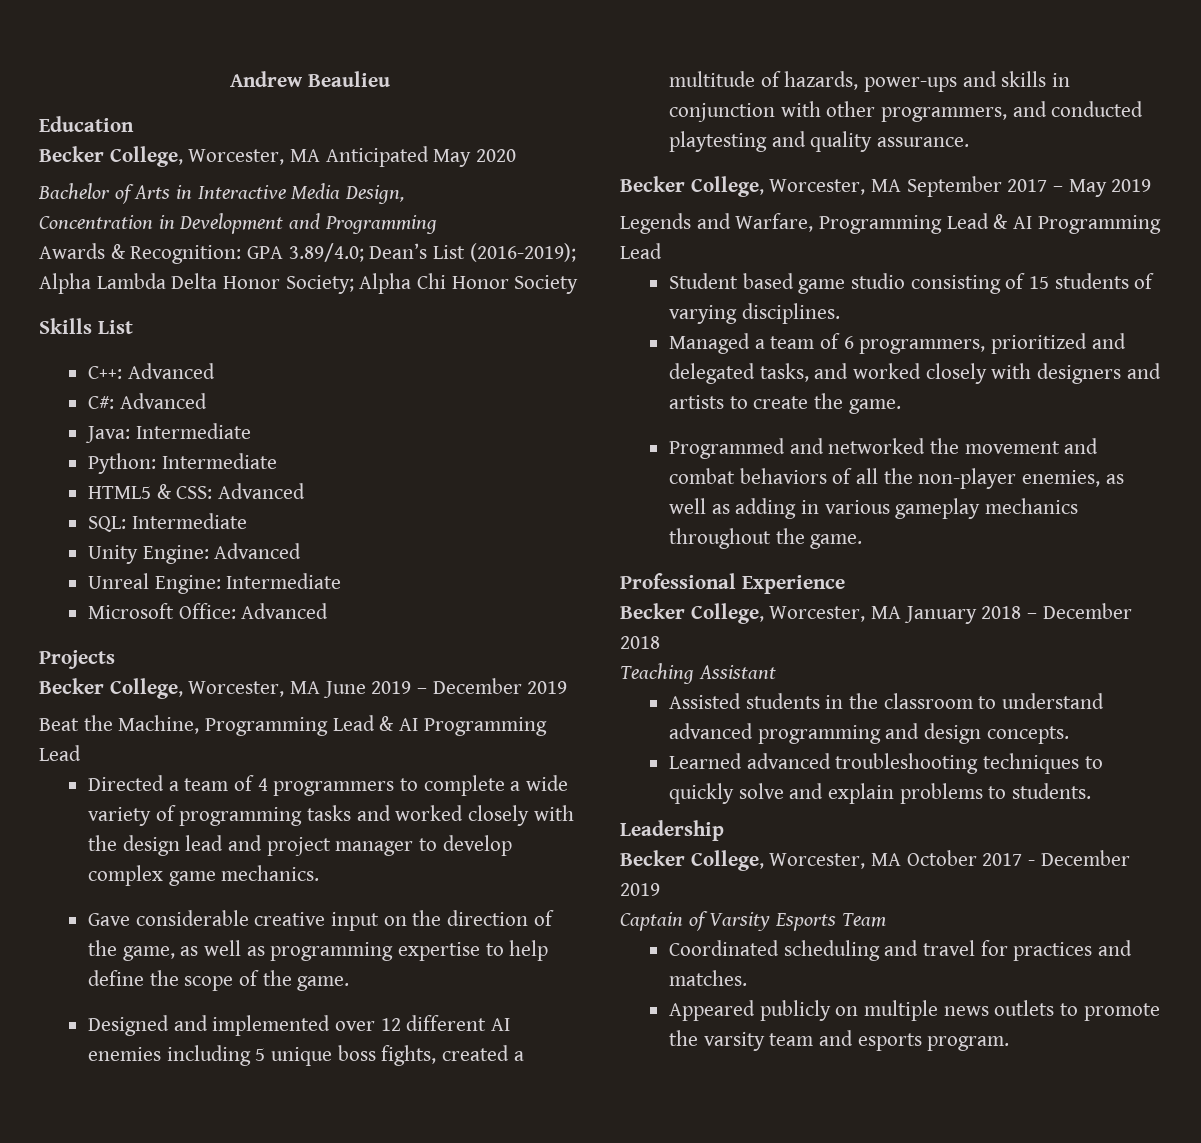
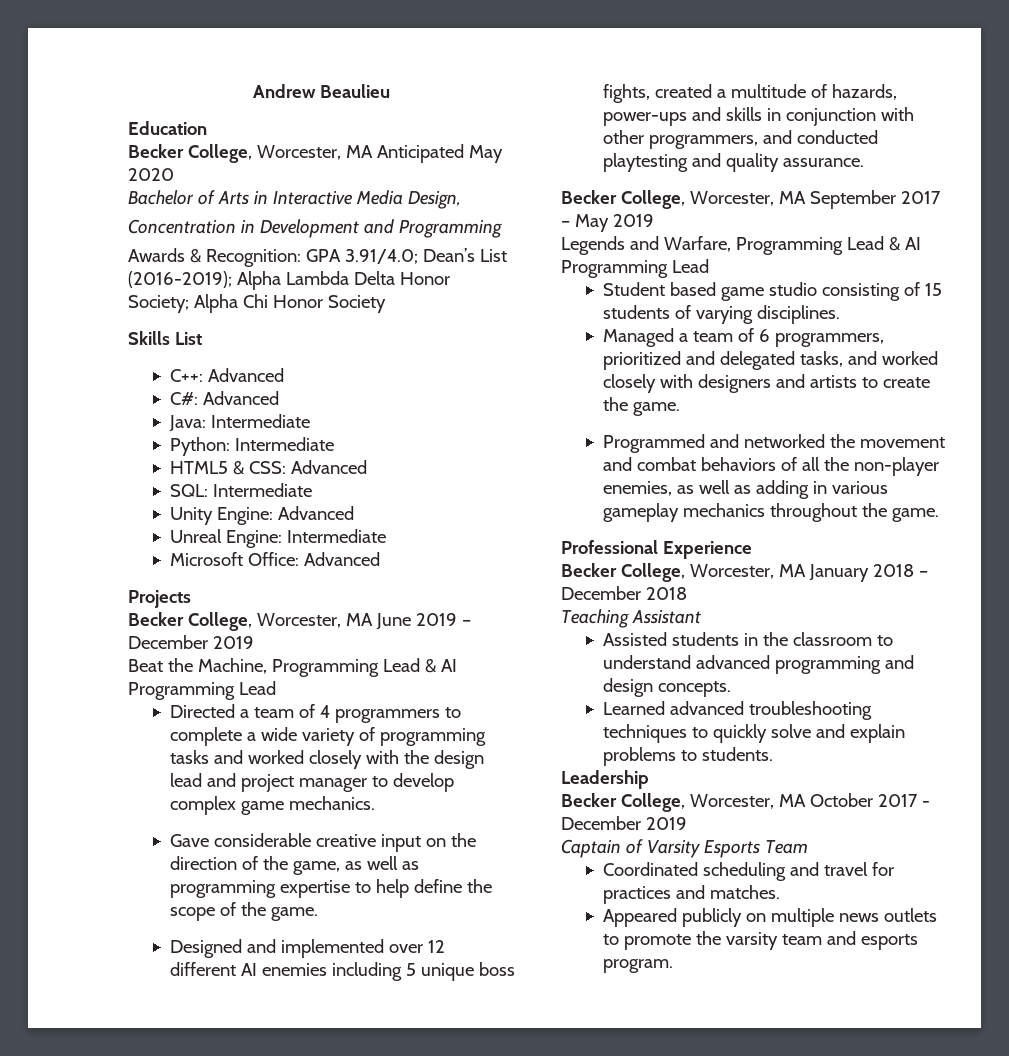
[288,243,364,262] 3.89/4.0; -> [344,249,418,264] 3.91/4.0;

